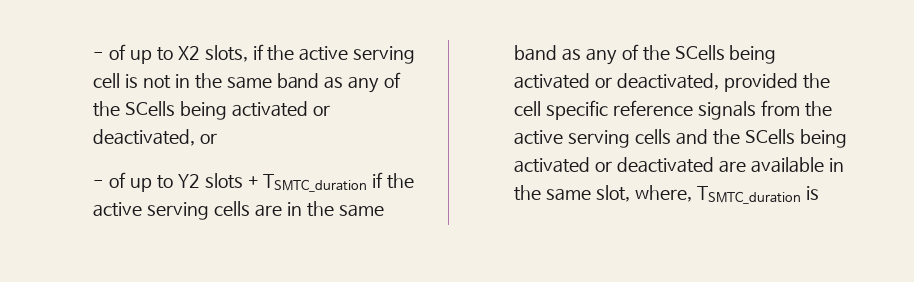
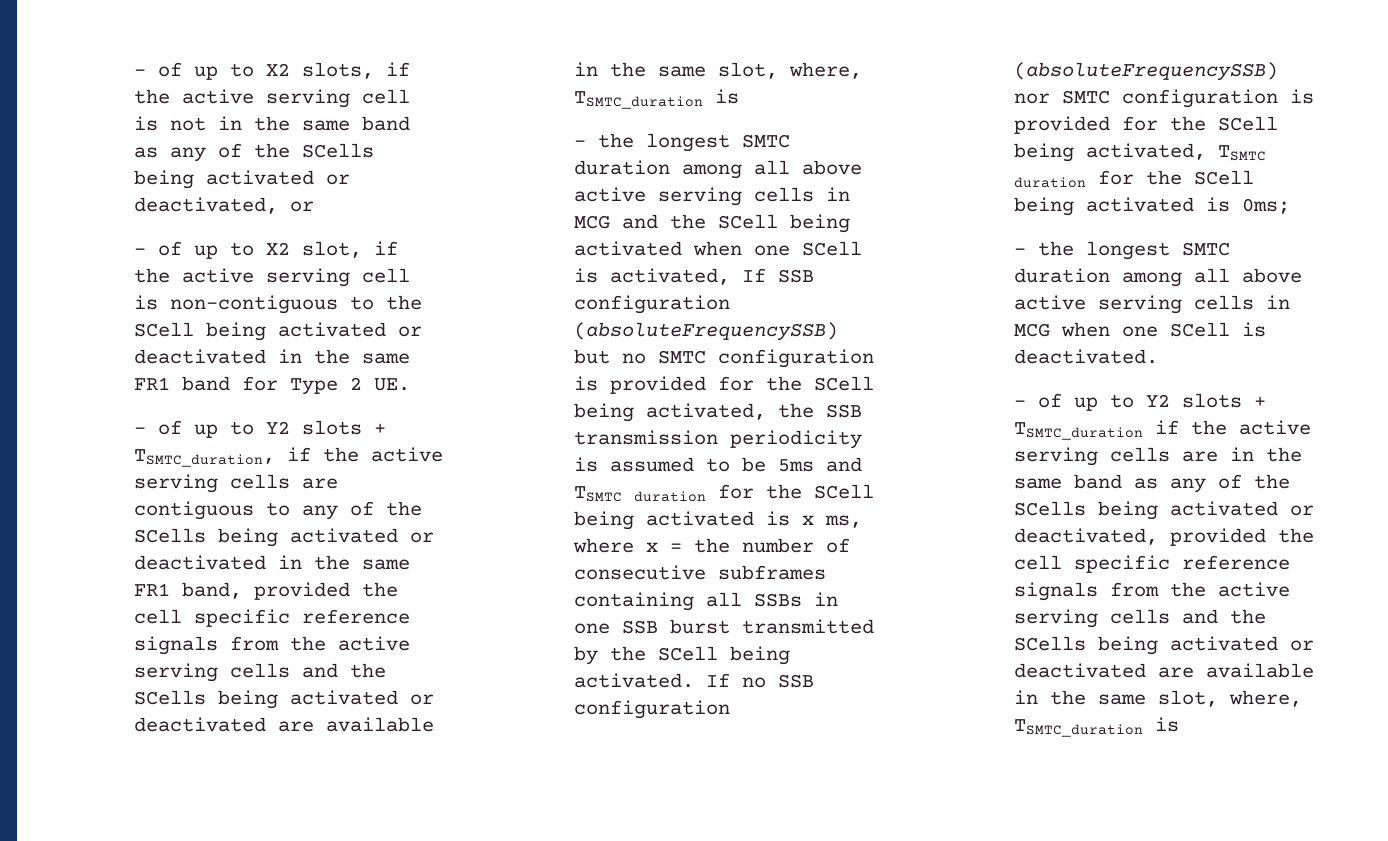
(218, 138) none -> [134,241,399,259] [134,268,411,287] [134,295,423,314] [134,322,423,341] [134,349,411,364] [134,376,411,395] [134,420,387,438] [134,447,444,467] [134,474,339,493] [134,501,423,520] [134,528,435,547] [134,555,411,570] [134,582,399,600] [134,609,411,627] [134,636,411,655] [134,663,387,682] [134,690,435,709] [134,717,435,732] [574,62,863,79] [574,89,740,109] [574,133,791,152] [574,160,863,179] [574,187,851,206] [574,214,851,233] [574,241,863,256] [574,268,815,285] [574,295,731,314] [574,322,839,341] [574,349,875,368] [574,376,875,394] [574,403,863,422] [574,430,863,449] [574,457,863,472] [574,484,875,502] [574,511,863,530] [573,538,851,553] [574,565,827,580] [574,592,839,611] [574,619,875,634] [574,646,791,665] [574,673,815,688] [574,700,731,719] [1014,62,1279,81] [1014,89,1315,108] [1014,116,1279,134] [1014,143,1267,162] [1014,170,1255,188] [1014,197,1291,216] [1014,241,1231,260] [1014,268,1303,287] [1014,295,1291,314] [1014,322,1267,337] [1014,349,1159,364] // - of up to X2 slot, if the active serving cell is non-contiguous to the SCell being activated or deactivated in the same FR1 band for Type 2 UE. // - of up to Y2 slots + TSMTC_duration, if the active serving cells are contiguous to any of the SCells being activated or deactivated in the same FR1 band, provided the cell specific reference signals from the active serving cells and the SCells being activated or deactivated are available in the same slot, where, TSMTC_duration is // - the longest SMTC duration among all above active serving cells in MCG and the SCell being activated when one SCell is activated, If SSB configuration (absoluteFrequencySSB) but no SMTC configuration is provided for the SCell being activated, the SSB transmission periodicity is assumed to be 5ms and TSMTC duration for the SCell being activated is x ms, where x = the number of consecutive subframes containing all SSBs in one SSB burst transmitted by the SCell being activated. If no SSB configuration (absoluteFrequencySSB) nor SMTC configuration is provided for the SCell being activated, TSMTC duration for the SCell being activated is 0ms; // - the longest SMTC duration among all above active serving cells in MCG when one SCell is deactivated.

